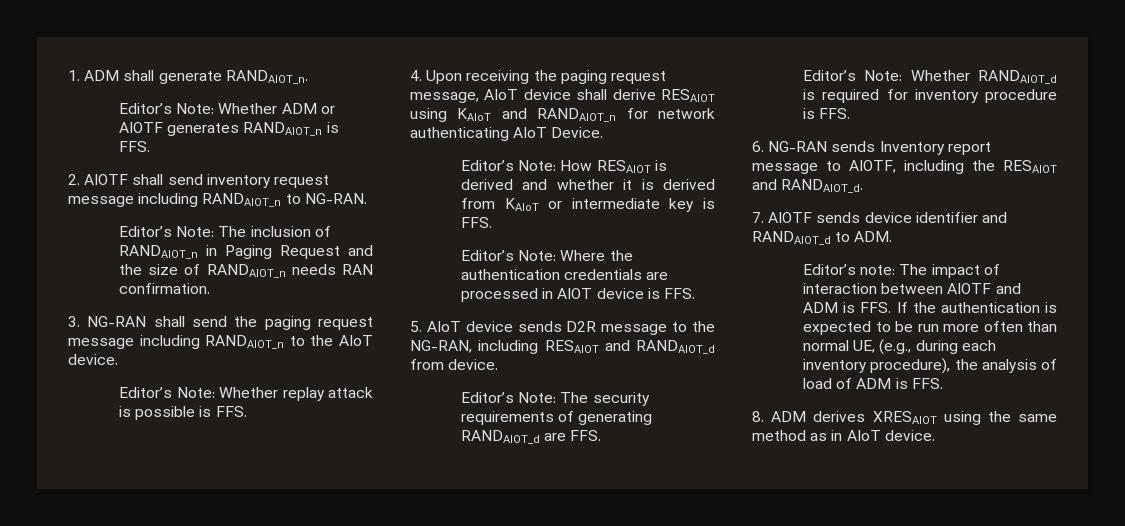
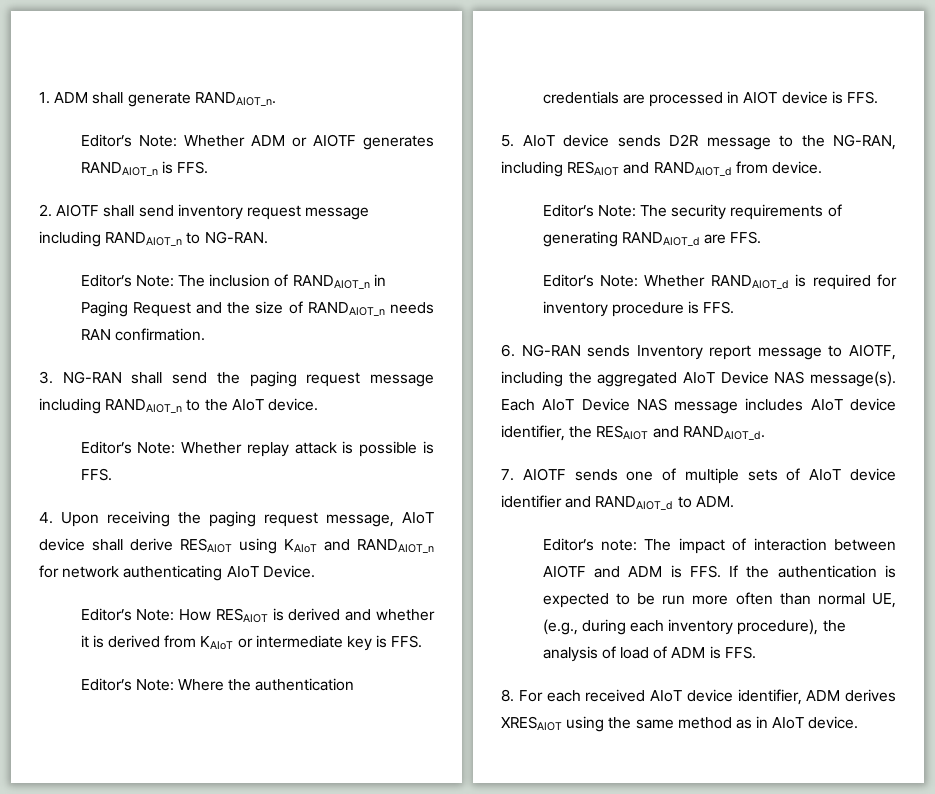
(995, 165) none -> [597,371,896,387] [501,398,896,414] [501,425,593,441] aggregated AIoT Device NAS message(s). Each AIoT Device NAS message includes AIoT device identifier, the
(861, 217) none -> [626,468,842,484] one of multiple sets of AIoT
(764, 416) none -> [518,689,802,705] For each received AIoT device identifier,

